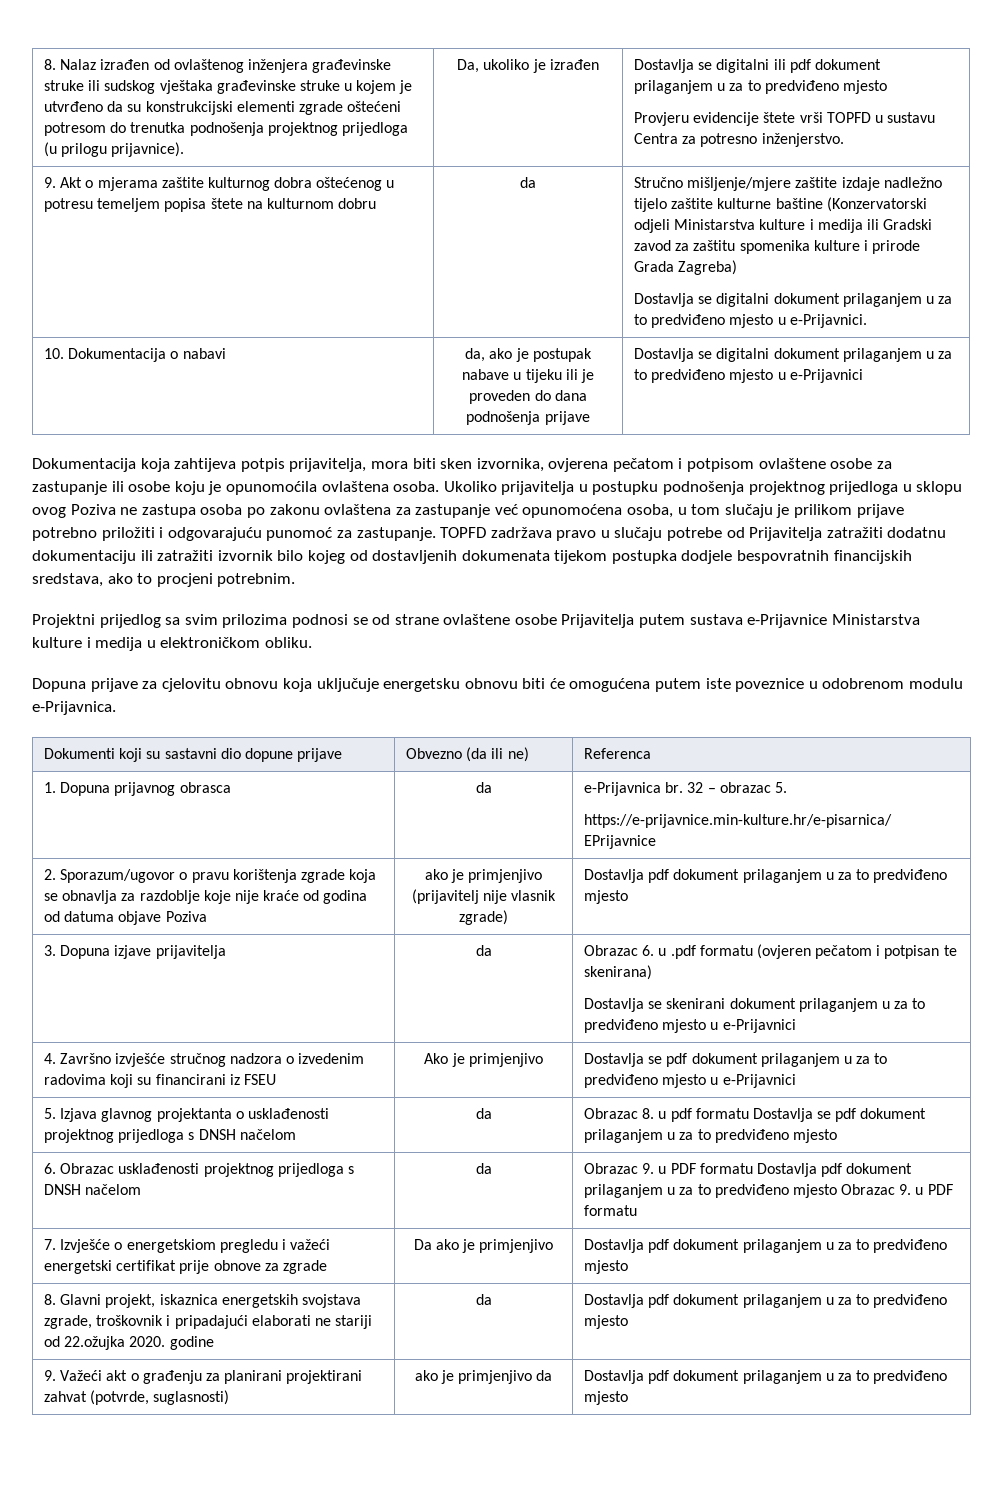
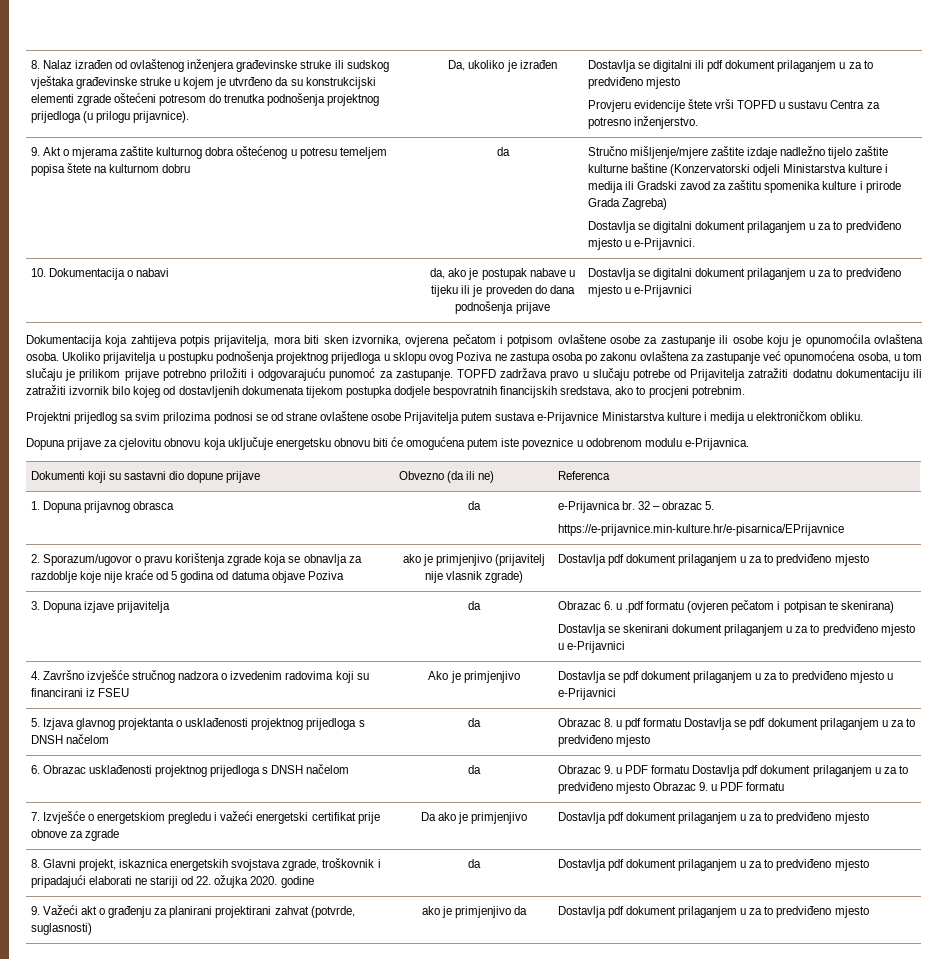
(320, 895) none -> [171,571,178,580] 5
[64,1336,126,1350] 22.ožujka -> [196,875,249,888] 22. ožujka

